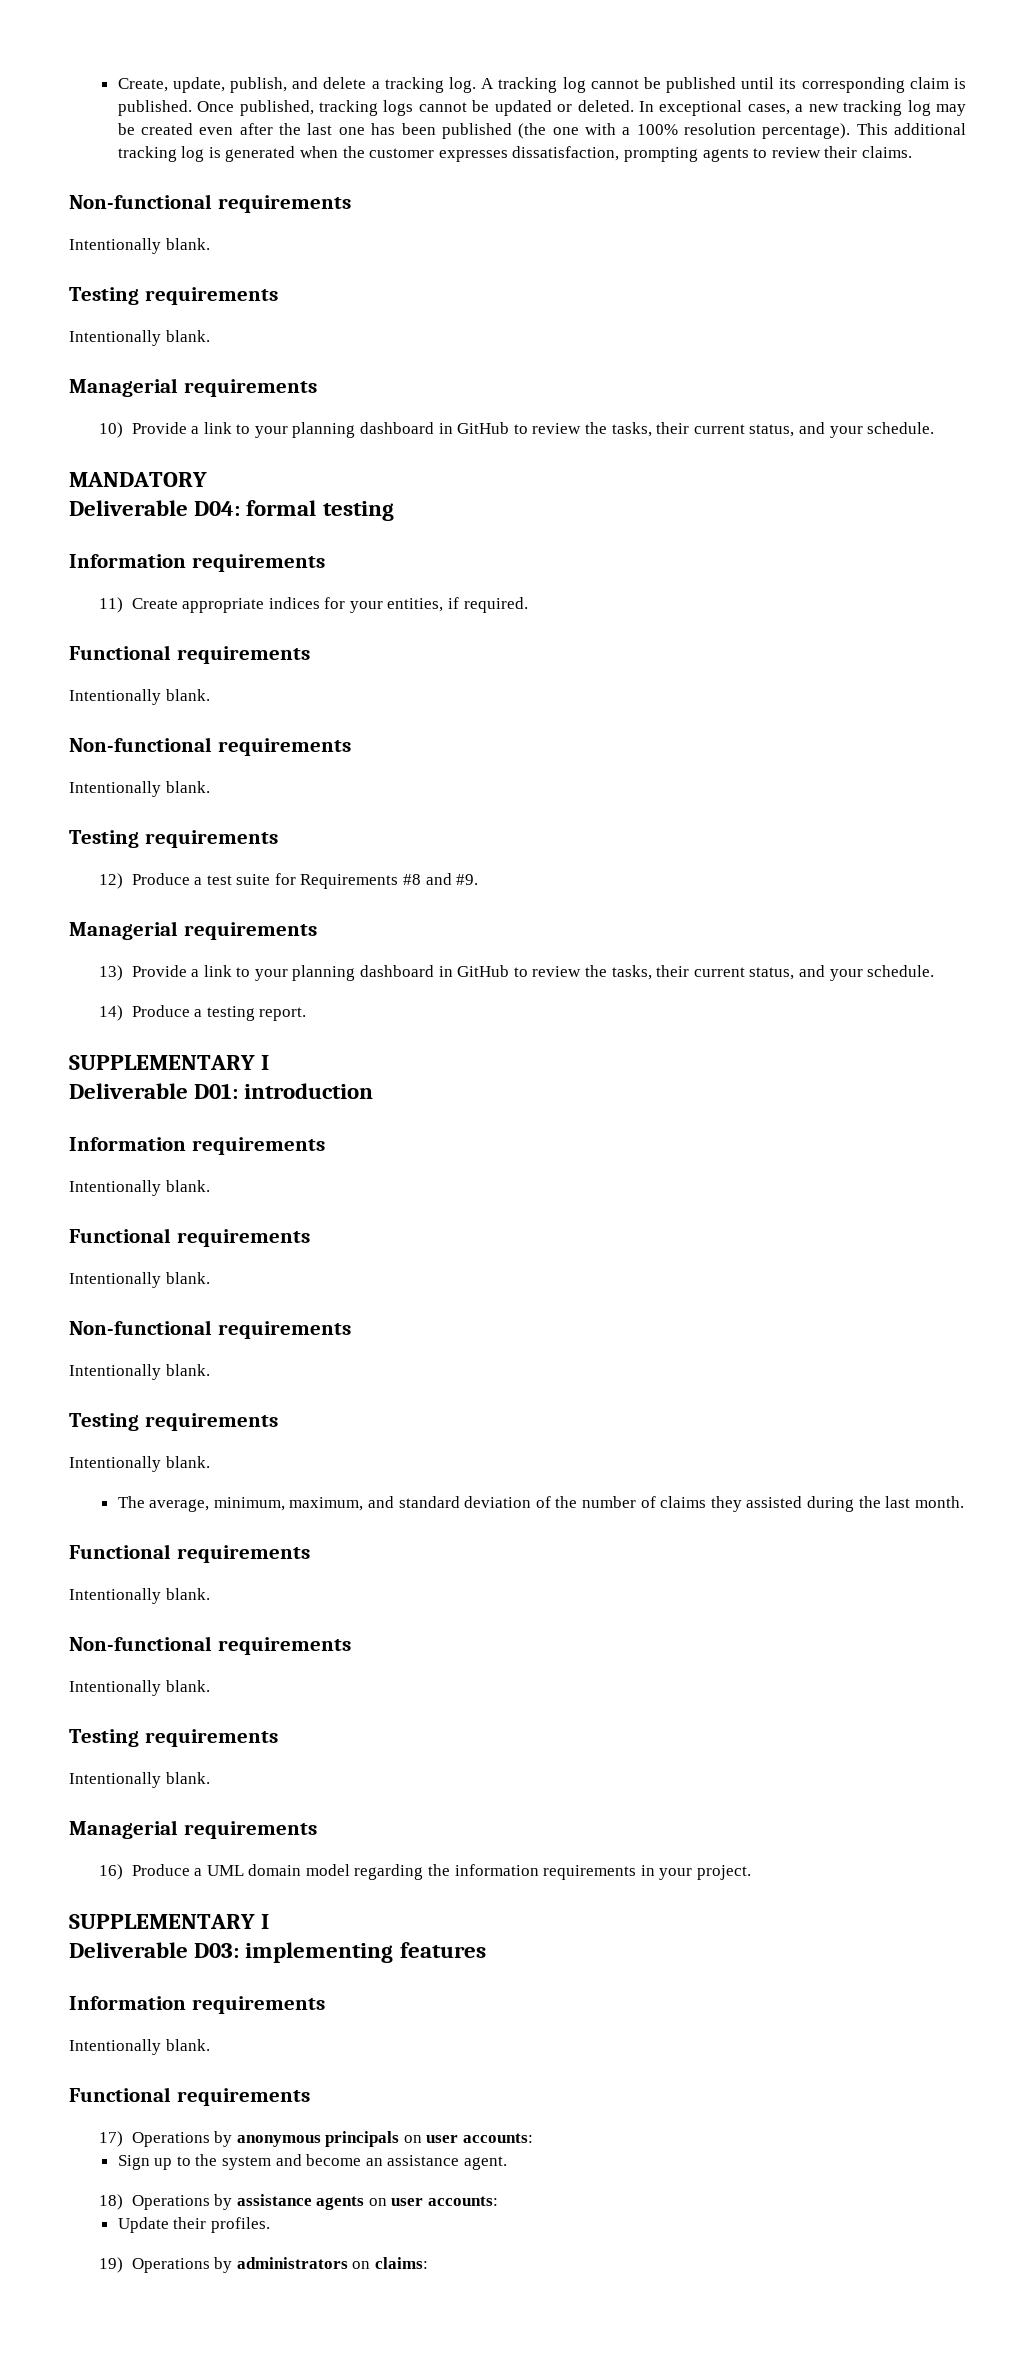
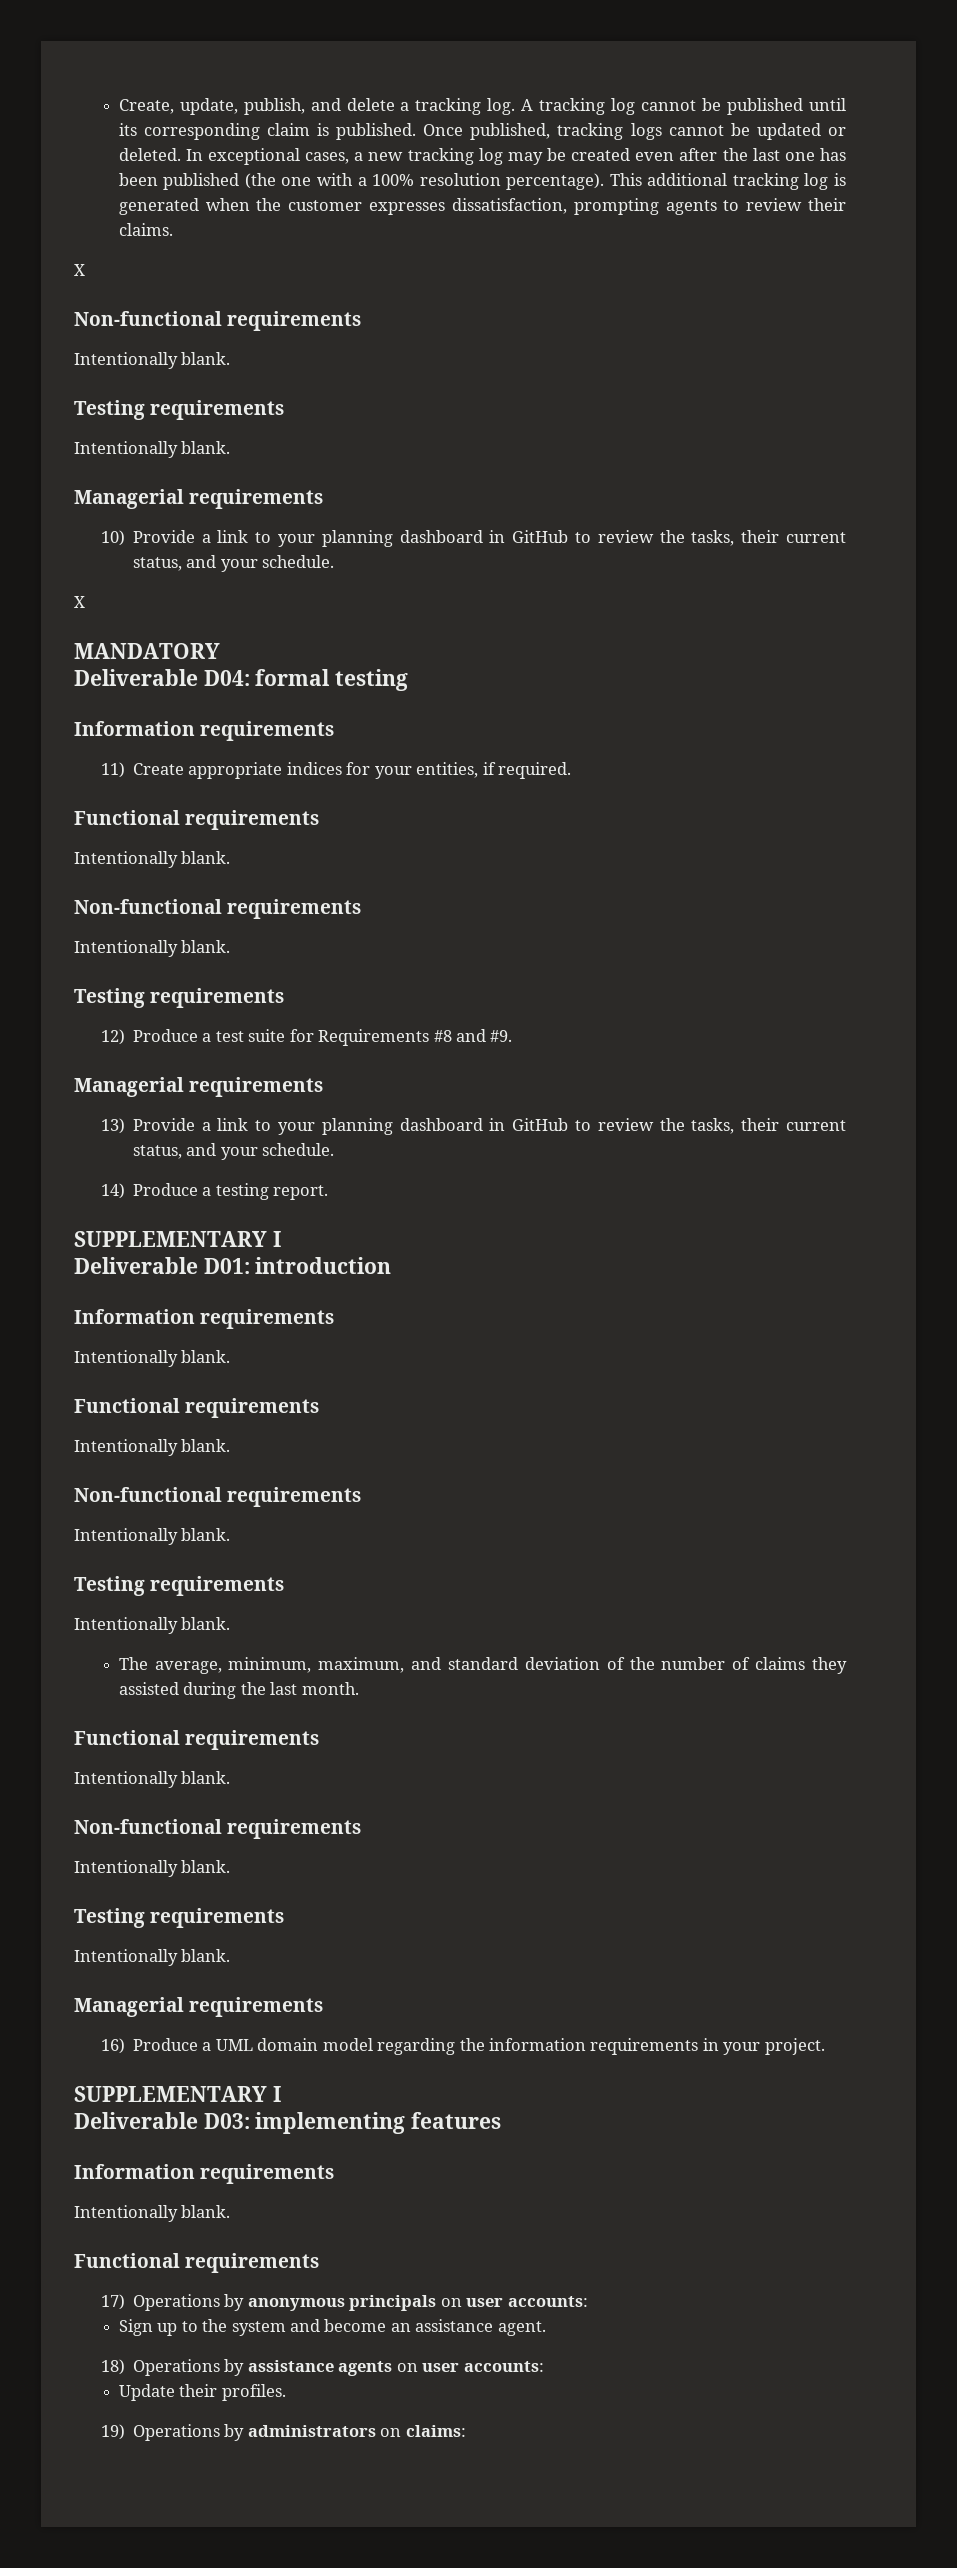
(912, 152) none -> [74,264,85,276] // X
(935, 428) none -> [74,596,85,608] // X

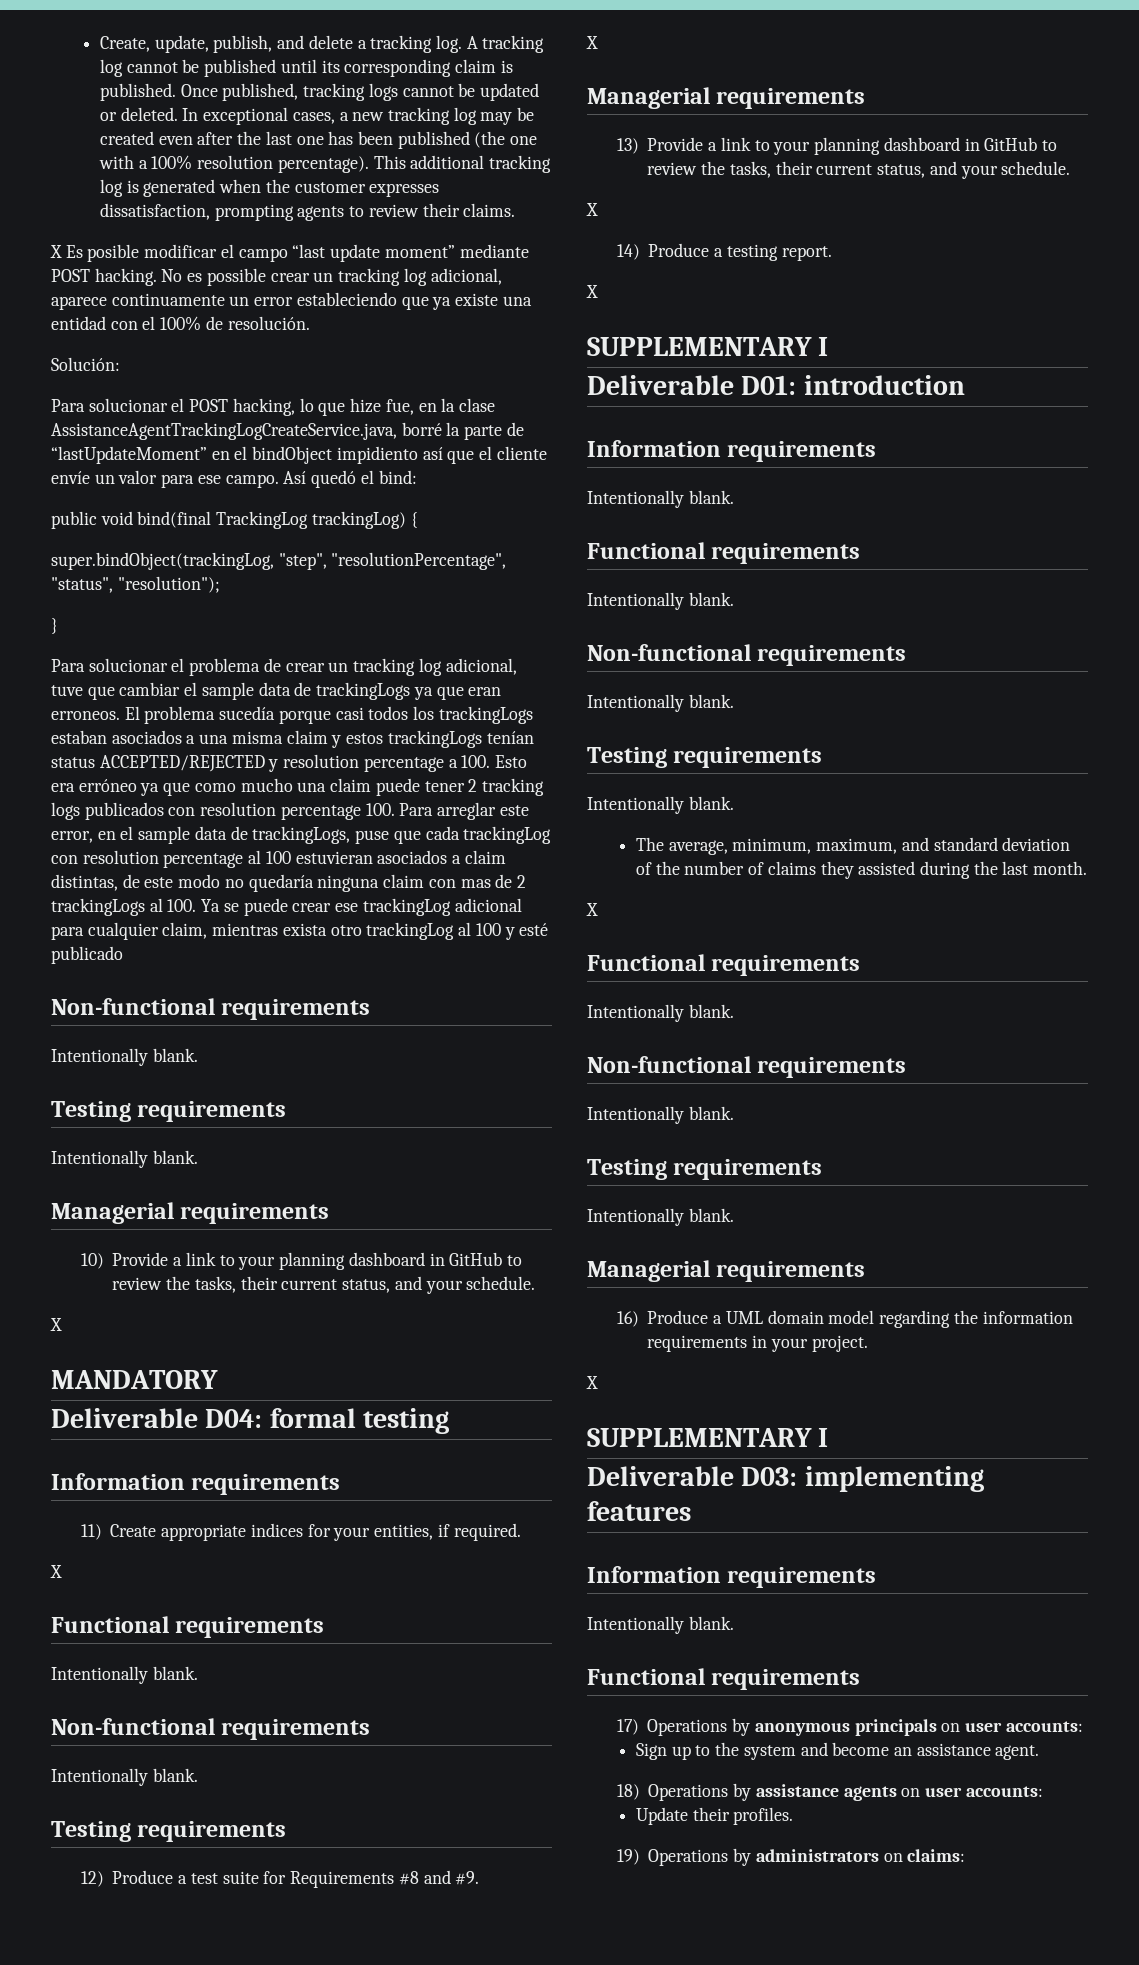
(85, 270) none -> [65,244,529,262] [51,268,502,286] [51,292,532,310] [51,316,310,331] [51,357,120,371] [51,398,495,416] [51,422,524,440] [51,446,547,464] [51,470,417,488] [51,511,418,529] [51,552,507,570] [51,576,220,593] [51,618,58,634] [51,658,517,676] [51,682,502,700] [51,706,533,724] [51,730,534,748] [51,754,528,772] [51,778,544,796] [51,802,529,820] [51,826,552,844] [51,850,506,868] [51,874,526,892] [51,898,522,916] [51,922,549,940] [51,946,123,964] Es posible modificar el campo “last update moment” mediante POST hacking. No es possible crear un tracking log adicional, aparece continuamente un error estableciendo que ya existe una entidad con el 100% de resolución. // Solución: // Para solucionar el POST hacking, lo que hize fue, en la clase AssistanceAgentTrackingLogCreateService.java, borré la parte de “lastUpdateMoment” en el bindObject impidiento así que el cliente envíe un valor para ese campo. Así quedó el bind: // public void bind(final TrackingLog trackingLog) { // super.bindObject(trackingLog, "step", "resolutionPercentage", "status", "resolution"); // } // Para solucionar el problema de crear un tracking log adicional, tuve que cambiar el sample data de trackingLogs ya que eran erroneos. El problema sucedía porque casi todos los trackingLogs estaban asociados a una misma claim y estos trackingLogs tenían status ACCEPTED/REJECTED y resolution percentage a 100. Esto era erróneo ya que como mucho una claim puede tener 2 tracking logs publicados con resolution percentage 100. Para arreglar este error, en el sample data de trackingLogs, puse que cada trackingLog con resolution percentage al 100 estuvieran asociados a claim distintas, de este modo no quedaría ninguna claim con mas de 2 trackingLogs al 100. Ya se puede crear ese trackingLog adicional para cualquier claim, mientras exista otro trackingLog al 100 y esté publicado
(572, 770) none -> [50,1565,62,1578] // X
(513, 1036) none -> [586,36,598,49] // X
(335, 1149) none -> [586,203,598,216] // X
(329, 1192) none -> [586,285,598,298] // X
(359, 1688) none -> [586,903,598,916] // X
(825, 2046) none -> [586,1376,598,1389] // X

